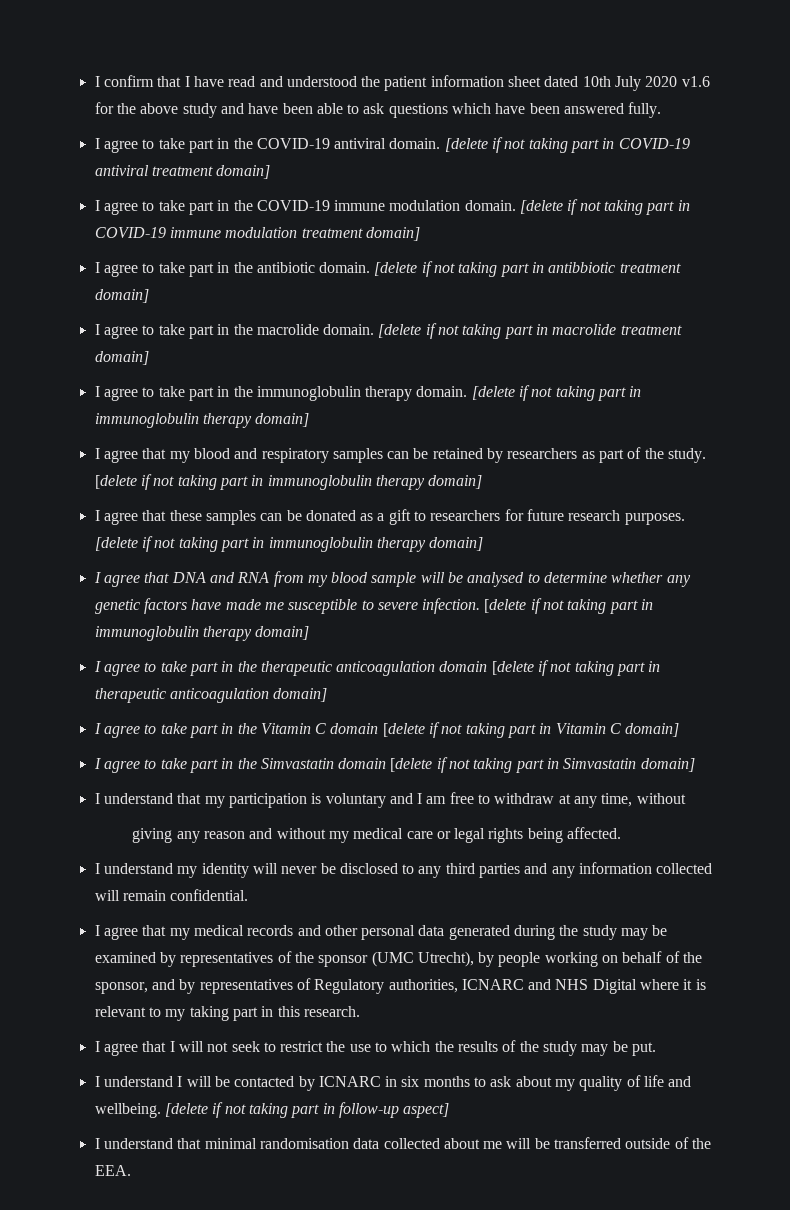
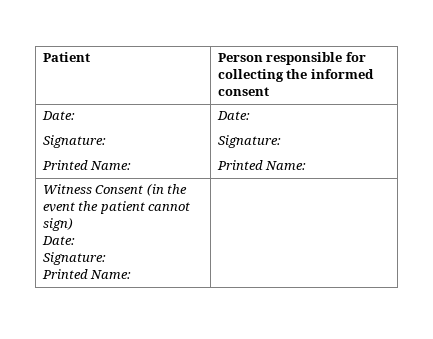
[94,75,710,91] [94,102,662,118] [94,137,690,153] [94,165,271,179] [94,199,690,215] [94,227,420,241] [94,261,681,277] [94,289,149,303] [94,323,682,339] [94,351,149,365] [94,385,642,401] [94,413,310,428] [94,447,707,463] [94,474,483,490] [94,509,685,525] [94,536,484,552] [93,571,691,587] [94,598,654,614] [94,626,310,641] [93,660,661,676] [94,688,328,703] [93,722,680,738] [93,757,695,773] [94,792,686,808] [132,827,622,843] [94,862,713,878] [94,889,249,901] [94,925,668,940] [94,951,703,967] [94,978,706,994] [94,1006,360,1021] [94,1040,656,1056] [94,1075,692,1091] [94,1102,450,1118] [94,1137,712,1149] [94,1165,131,1176] I confirm that I have read and understood the patient information sheet dated 10th July 2020 v1.6 for the above study and have been able to ask questions which have been answered fully. // I agree to take part in the COVID-19 antiviral domain. [delete if not taking part in COVID-19 antiviral treatment domain] // I agree to take part in the COVID-19 immune modulation domain. [delete if not taking part in COVID-19 immune modulation treatment domain] // I agree to take part in the antibiotic domain. [delete if not taking part in antibbiotic treatment domain] // I agree to take part in the macrolide domain. [delete if not taking part in macrolide treatment domain] // I agree to take part in the immunoglobulin therapy domain. [delete if not taking part in immunoglobulin therapy domain] // I agree that my blood and respiratory samples can be retained by researchers as part of the study. [delete if not taking part in immunoglobulin therapy domain] // I agree that these samples can be donated as a gift to researchers for future research purposes. [delete if not taking part in immunoglobulin therapy domain] // I agree that DNA and RNA from my blood sample will be analysed to determine whether any genetic factors have made me susceptible to severe infection. [delete if not taking part in immunoglobulin therapy domain] // I agree to take part in the therapeutic anticoagulation domain [delete if not taking part in therapeutic anticoagulation domain] // I agree to take part in the Vitamin C domain [delete if not taking part in Vitamin C domain] // I agree to take part in the Simvastatin domain [delete if not taking part in Simvastatin domain] // I understand that my participation is voluntary and I am free to withdraw at any time, without // giving any reason and without my medical care or legal rights being affected. // I understand my identity will never be disclosed to any third parties and any information collected will remain confidential. // I agree that my medical records and other personal data generated during the study may be examined by representatives of the sponsor (UMC Utrecht), by people working on behalf of the sponsor, and by representatives of Regulatory authorities, ICNARC and NHS Digital where it is relevant to my taking part in this research. // I agree that I will not seek to restrict the use to which the results of the study may be put. // I understand I will be contacted by ICNARC in six months to ask about my quality of life and wellbeing. [delete if not taking part in follow-up aspect] // I understand that minimal randomisation data collected about me will be transferred outside of the EEA. -> [42,52,90,62] [217,52,366,65] [217,69,374,82] [217,87,269,96] [41,111,75,120] [42,135,106,148] [41,160,132,170] [216,111,250,120] [217,135,281,148] [216,160,307,170] [42,184,188,196] [42,201,191,214] [42,218,73,231] [41,236,75,245] [42,252,106,265] [41,269,132,279] Patient | Person responsible for collecting the informed consent // Date: // Signature: // Printed Name: | Date: // Signature: // Printed Name: // Witness Consent (in the event the patient cannot sign) // Date: // Signature: // Printed Name: |

